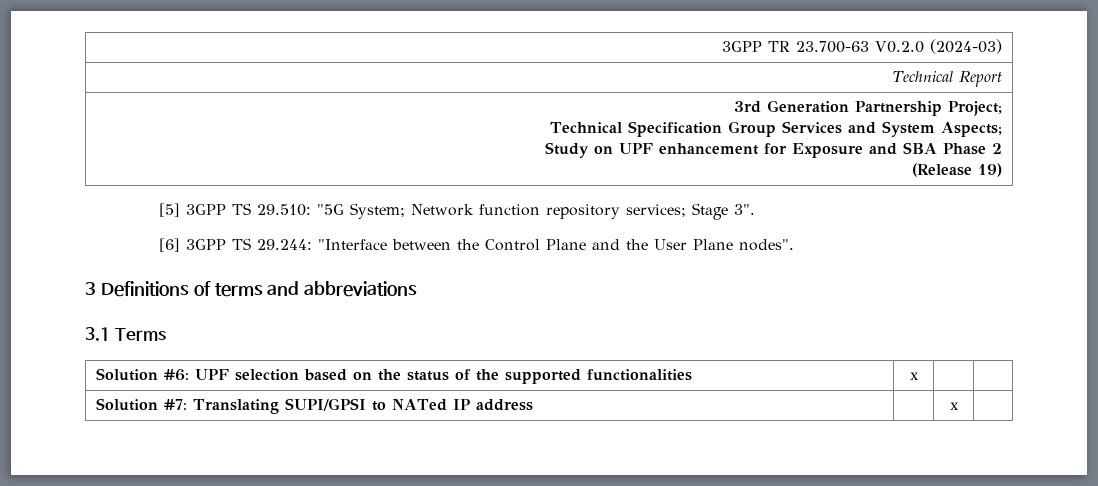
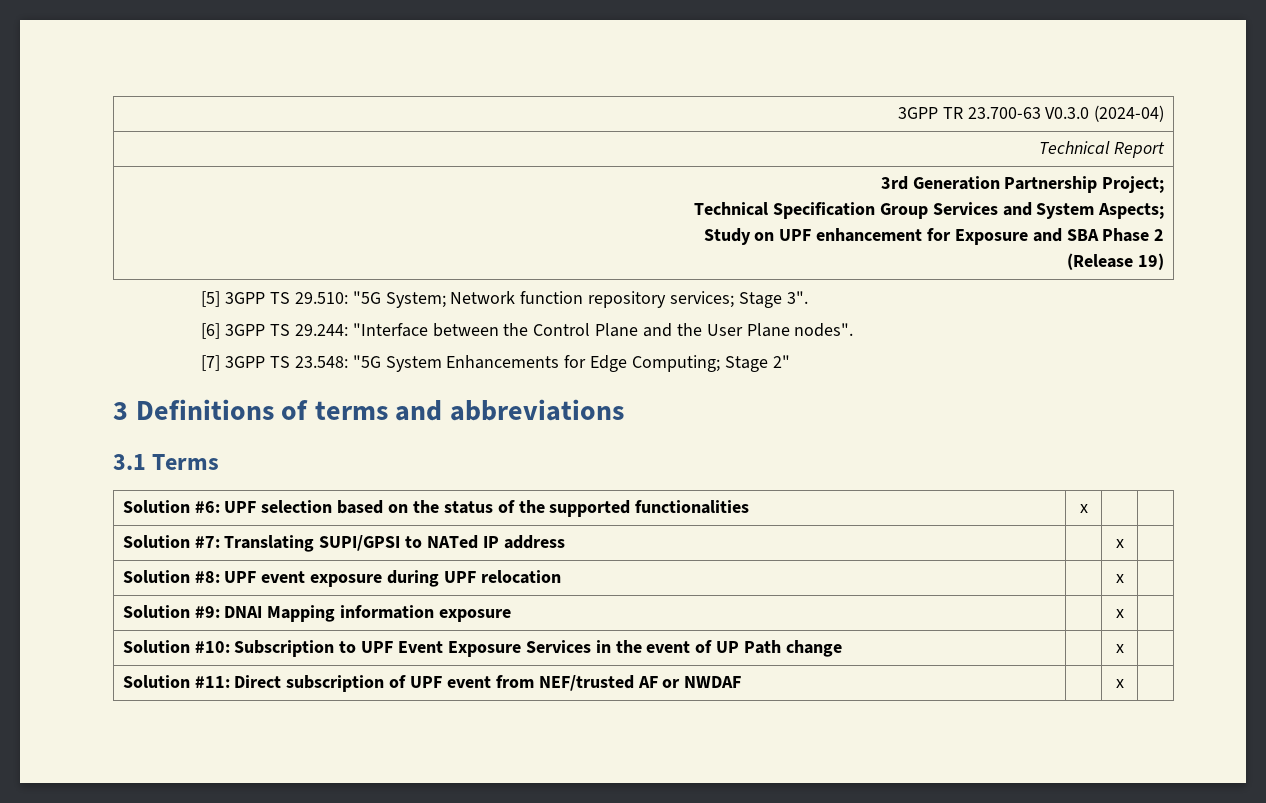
[875,39,1003,54] V0.2.0 (2024-03) -> [1045,105,1165,122] V0.3.0 (2024-04)
(794, 245) none -> [201,355,790,372] // [7] 3GPP TS 23.548: "5G System Enhancements for Edge Computing; Stage 2"
(959, 406) none -> [122,570,561,587] [1115,574,1124,583] [122,605,512,622] [1115,609,1124,618] [122,640,842,657] [1115,644,1124,653] [122,675,742,692] [1115,679,1124,688] // Solution #8: UPF event exposure during UPF relocation | | x | // Solution #9: DNAI Mapping information exposure | | x | // Solution #10: Subscription to UPF Event Exposure Services in the event of UP Path change | | x | // Solution #11: Direct subscription of UPF event from NEF/trusted AF or NWDAF | | x |

